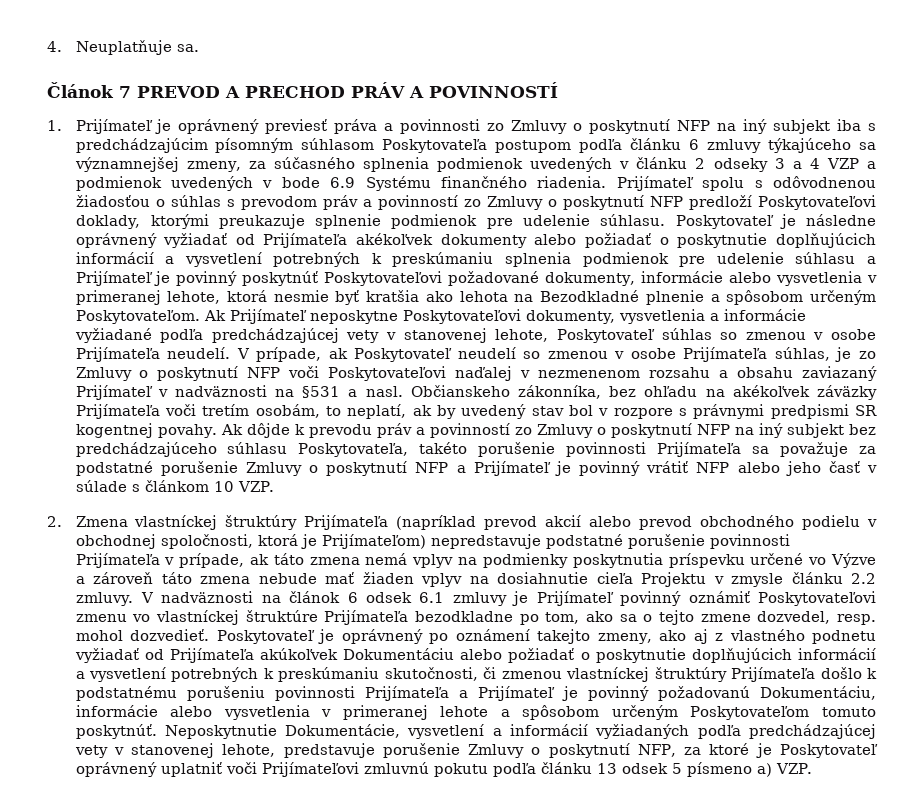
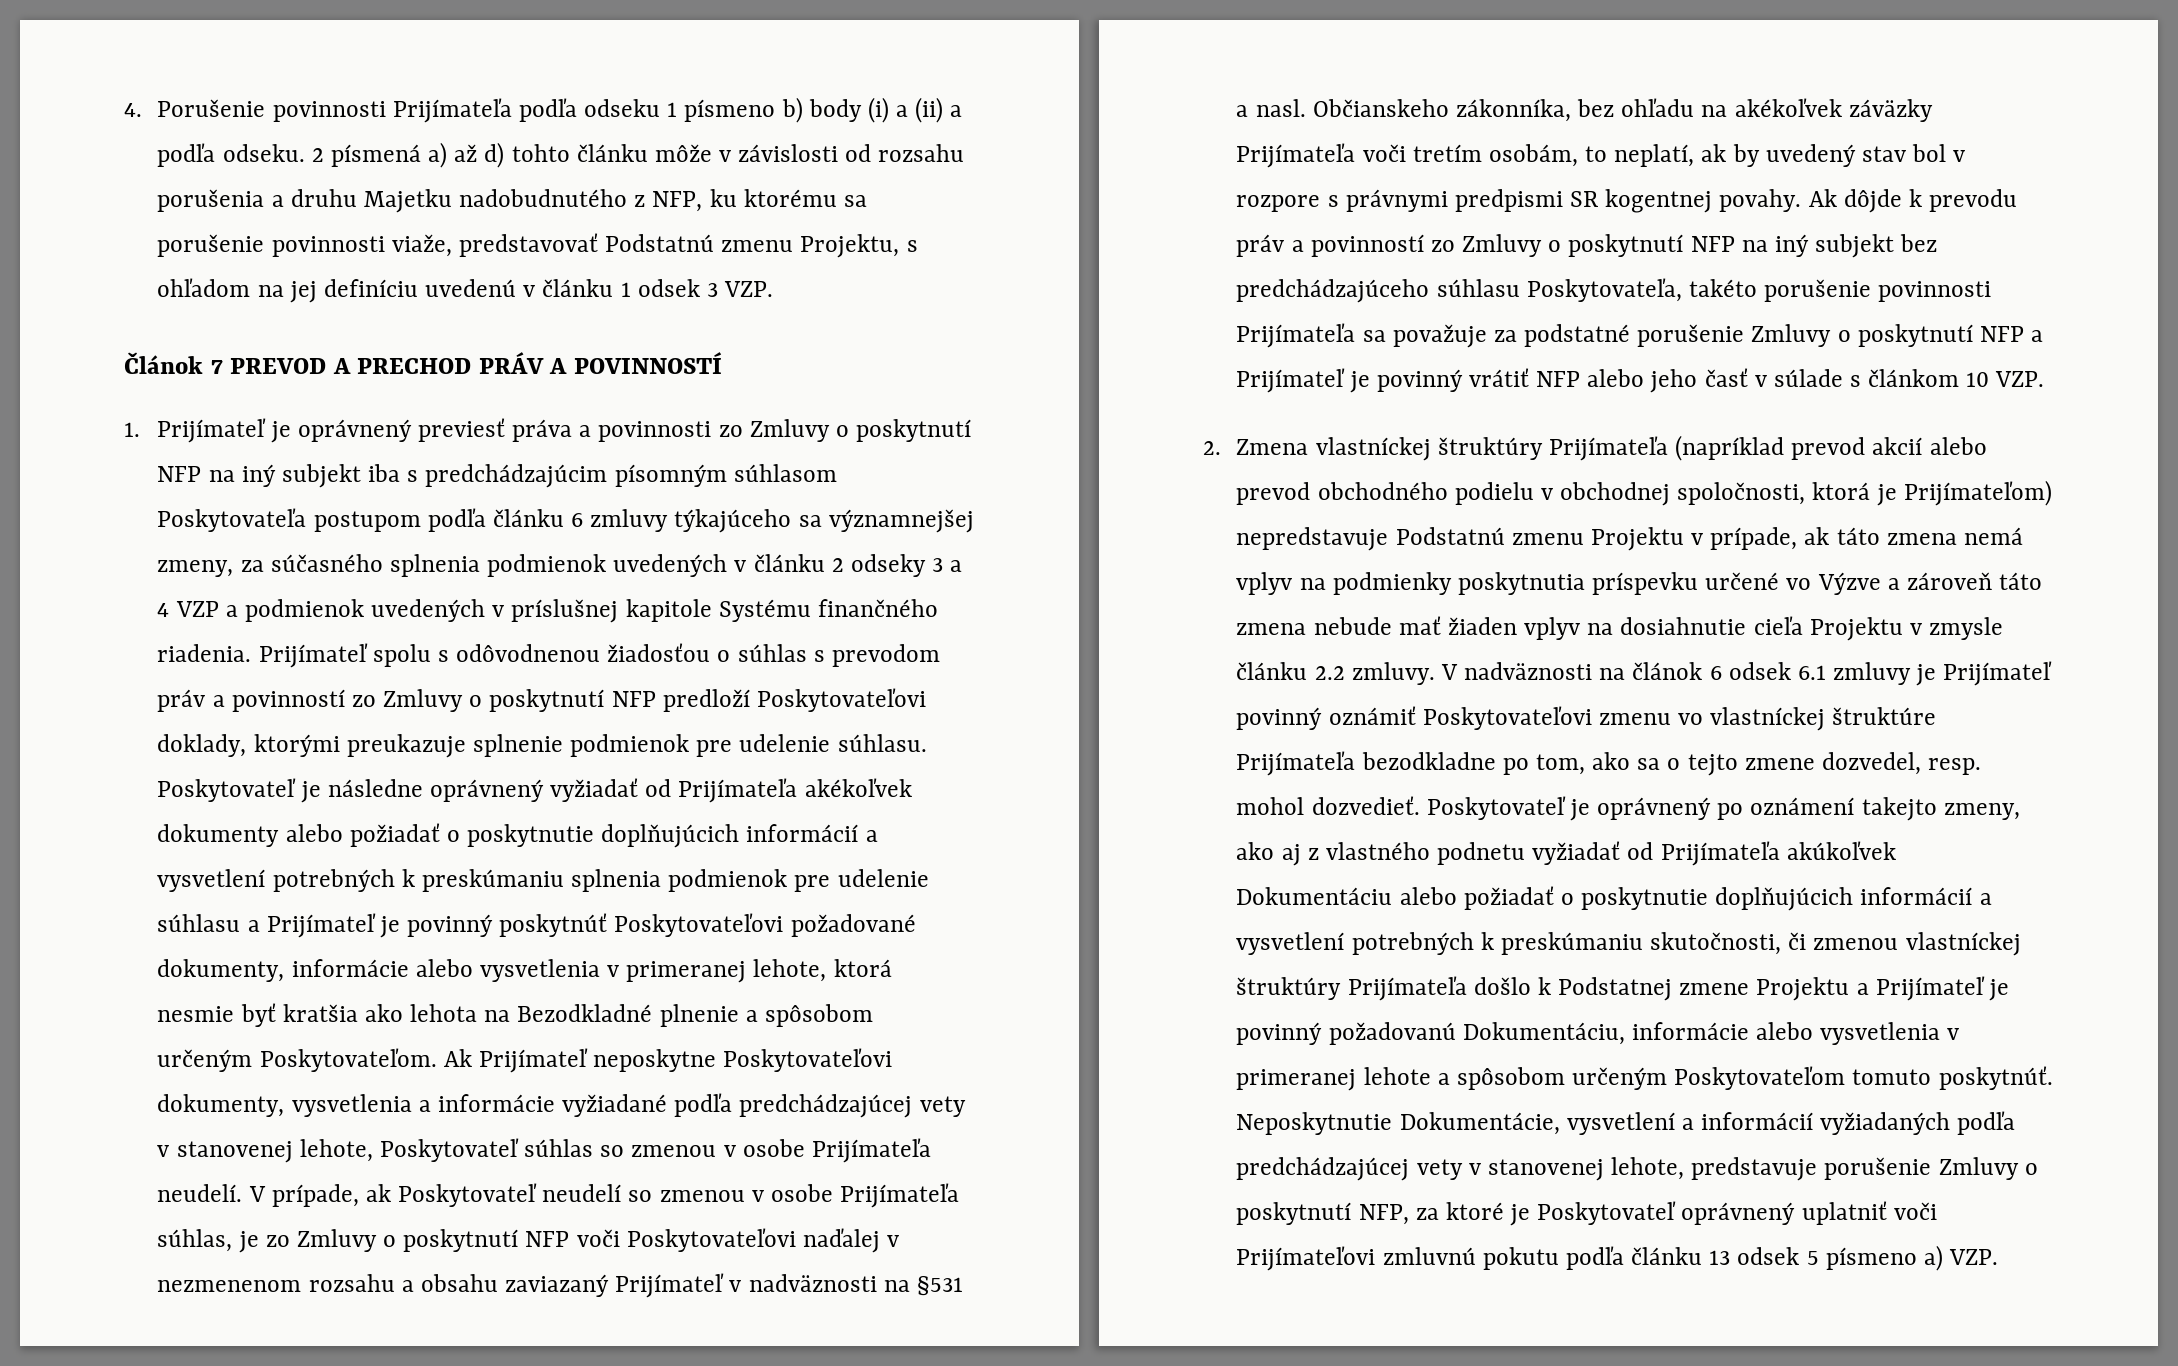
[75,40,199,55] Neuplatňuje sa. -> [157,97,963,123] [157,142,965,168] [157,189,867,213] [157,233,918,258] [157,278,774,303] Porušenie povinnosti Prijímateľa podľa odseku 1 písmeno b) body (i) a (ii) a podľa odseku. 2 písmená a) až d) tohto článku môže v závislosti od rozsahu porušenia a druhu Majetku nadobudnutého z NFP, ku ktorému sa porušenie povinnosti viaže, predstavovať Podstatnú zmenu Projektu, s ohľadom na jej definíciu uvedenú v článku 1 odsek 3 VZP.
[281,177,356,188] bode 6.9 -> [511,599,712,623] príslušnej kapitole
[545,534,790,549] [75,553,160,568] podstatné porušenie povinnosti Prijímateľa -> [1395,527,1684,551] Podstatnú zmenu Projektu
[75,686,449,701] podstatnému porušeniu povinnosti Prijímateľa -> [1558,977,1850,1001] Podstatnej zmene Projektu

